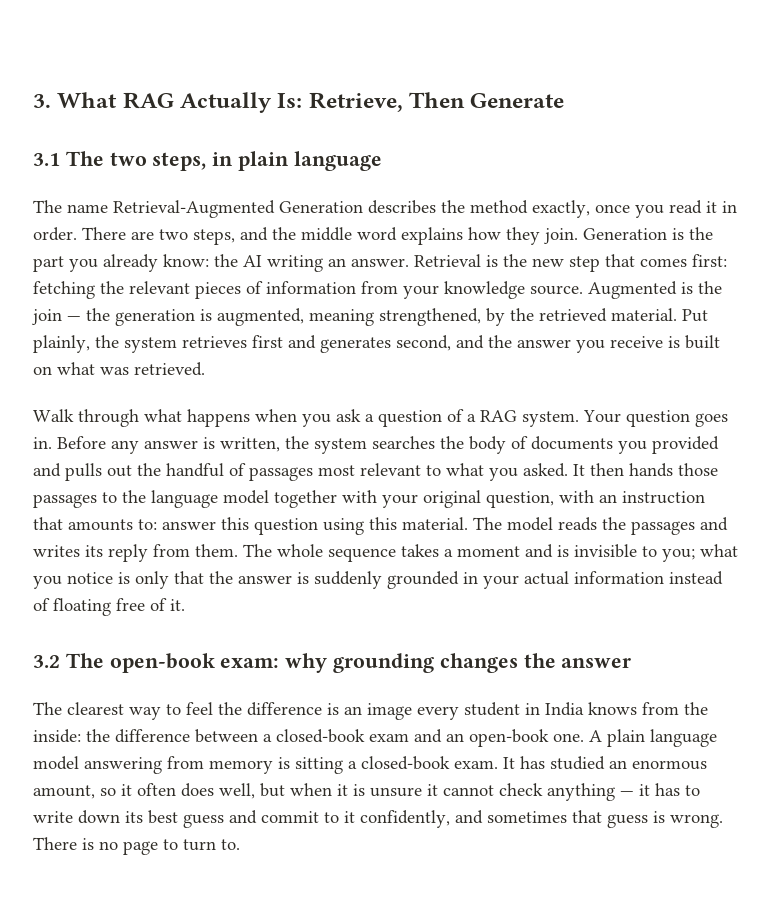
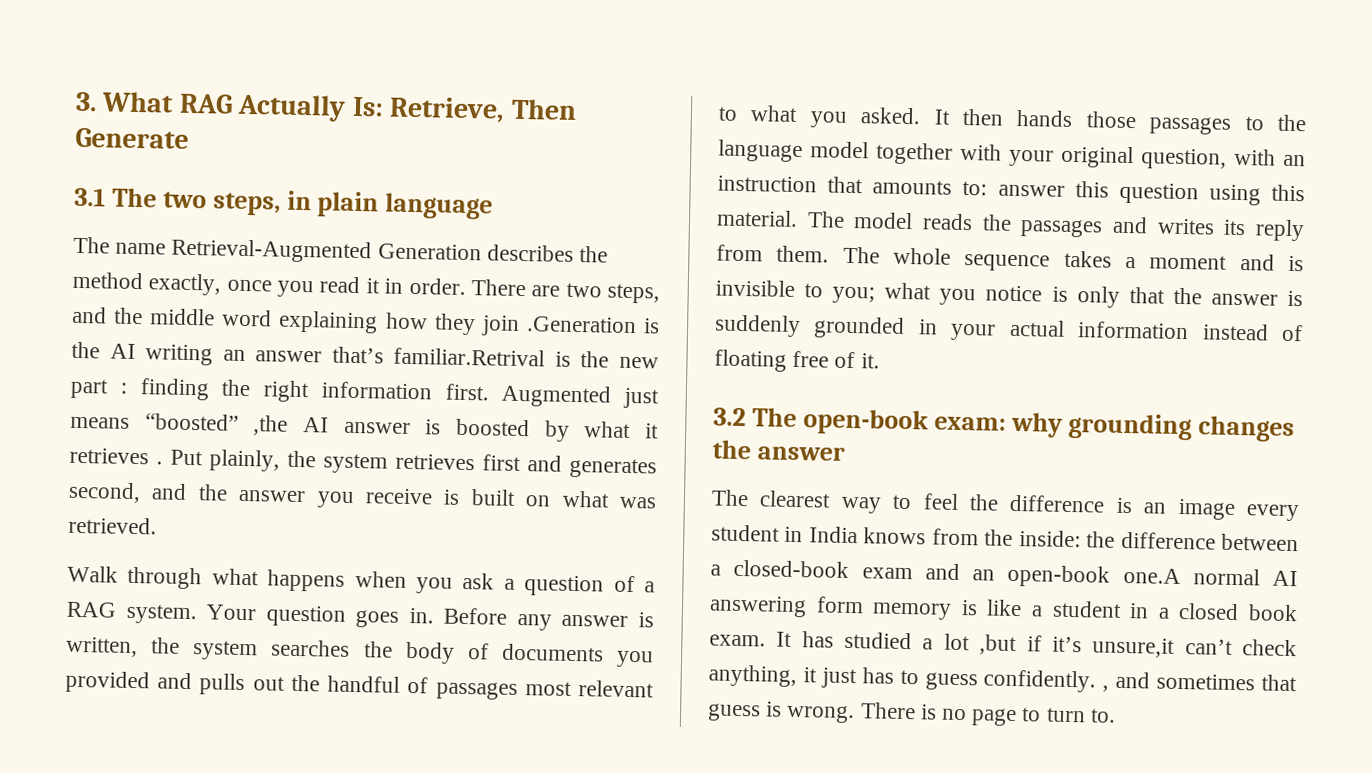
[401,227,463,245] explains -> [278,310,379,334] explaining
[544,227,713,244] [33,254,727,272] [33,281,722,299] [32,308,677,326] join. Generation is the part you already know: the AI writing an answer. Retrieval is the new step that comes first: fetching the relevant pieces of information from your knowledge source. Augmented is the join — the generation is augmented, meaning strengthened, by the retrieved material. -> [480,315,660,336] [71,341,659,369] [70,378,659,409] [70,413,659,442] [69,447,163,465] join .Generation is the AI writing an answer that’s familiar.Retrival is the new part : finding the right information first. Augmented just means “boosted” ,the AI answer is boosted by what it retrieves .
[553,729,717,747] [33,756,707,774] [33,783,700,801] [33,810,450,828] one. A plain language model answering from memory is sitting a closed-book exam. It has studied an enormous amount, so it often does well, but when it is unsure it cannot check anything — it has to write down its best guess and commit to it confidently, -> [1122,567,1298,587] [709,595,1298,622] [709,631,1297,658] [708,664,1110,693] one.A normal AI answering form memory is like a student in a closed book exam. It has studied a lot ,but if it’s unsure,it can’t check anything, it just has to guess confidently. ,

